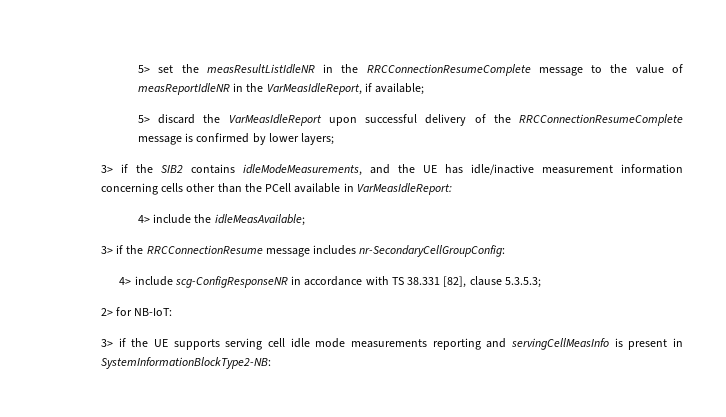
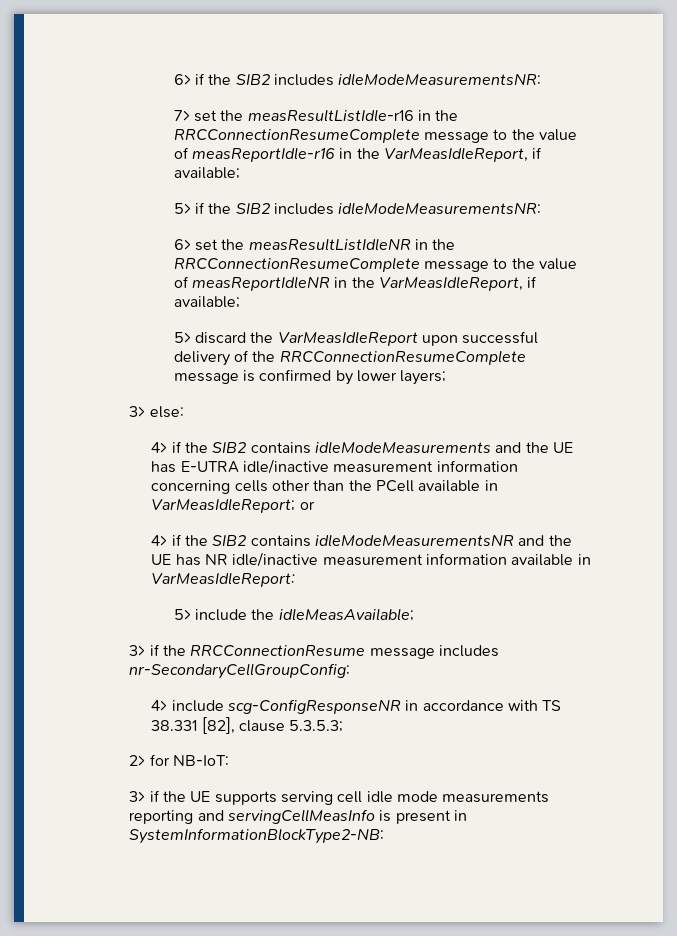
[137,65,150,73] 5> -> [173,73,542,86] [173,109,459,122] [173,128,577,143] [173,147,543,162] [173,167,240,179] [173,202,542,215] [173,239,191,250] 6> if the SIB2 includes idleModeMeasurementsNR: // 7> set the measResultListIdle-r16 in the RRCConnectionResumeComplete message to the value of measReportIdle-r16 in the VarMeasIdleReport, if available; // 5> if the SIB2 includes idleModeMeasurementsNR: // 6>
[120,164,463,176] if the SIB2 contains idleModeMeasurements, and the UE has -> [149,406,184,418] [151,441,574,454] [151,461,239,473] else: // 4> if the SIB2 contains idleModeMeasurements and the UE has E-UTRA
(354, 187) none -> [151,498,315,513] [151,534,572,547] [151,552,591,567] VarMeasIdleReport; or // 4> if the SIB2 contains idleModeMeasurementsNR and the UE has NR idle/inactive measurement information available in
[137,215,150,223] 4> -> [173,609,191,620] 5>

